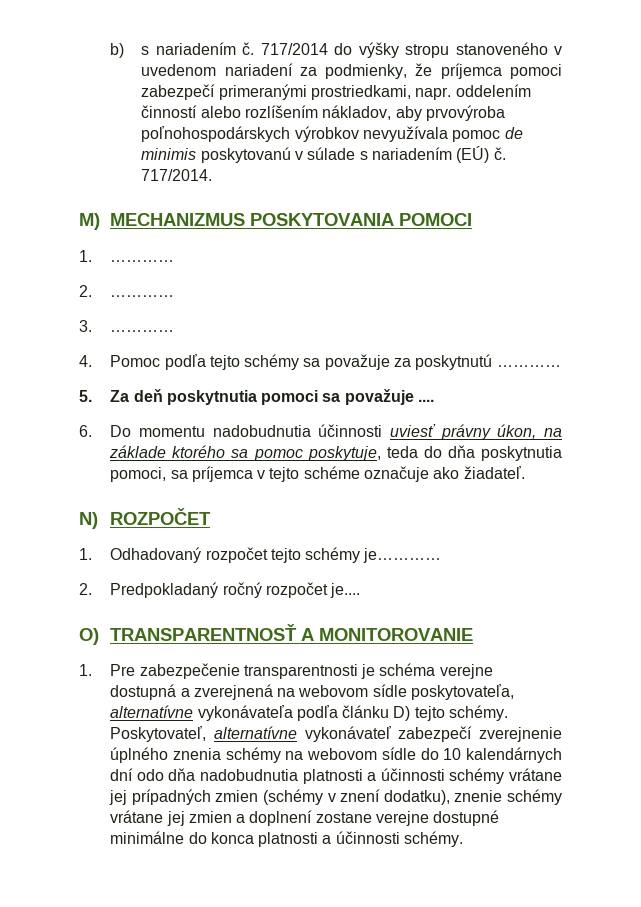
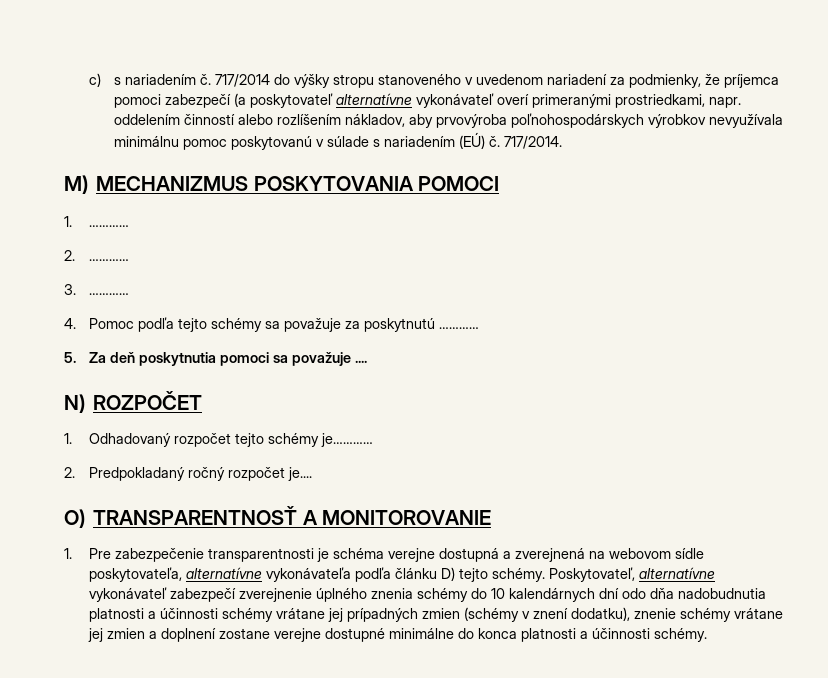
[110,43,125,58] b) -> [88,73,101,87] c)
(216, 92) none -> [233,93,529,108] (a poskytovateľ alternatívne vykonávateľ overí
[452,127,523,142] [141,148,197,160] pomoc de minimis -> [113,136,227,150] minimálnu pomoc
[79,424,563,440] [109,445,562,461] [110,466,525,482] // 6. Do momentu nadobudnutia účinnosti uviesť právny úkon, na základe ktorého sa pomoc poskytuje, teda do dňa poskytnutia pomoci, sa príjemca v tejto schéme označuje ako žiadateľ. -> (367, 361) none
[285,747,416,760] na webovom sídle -> (468, 595) none

